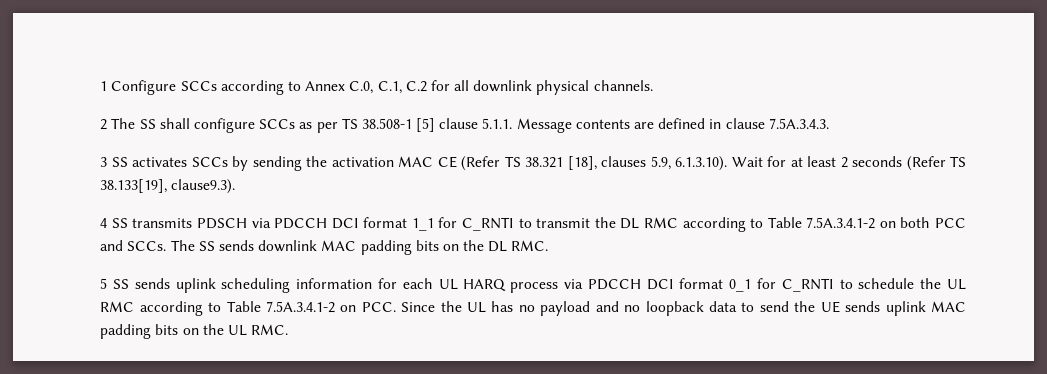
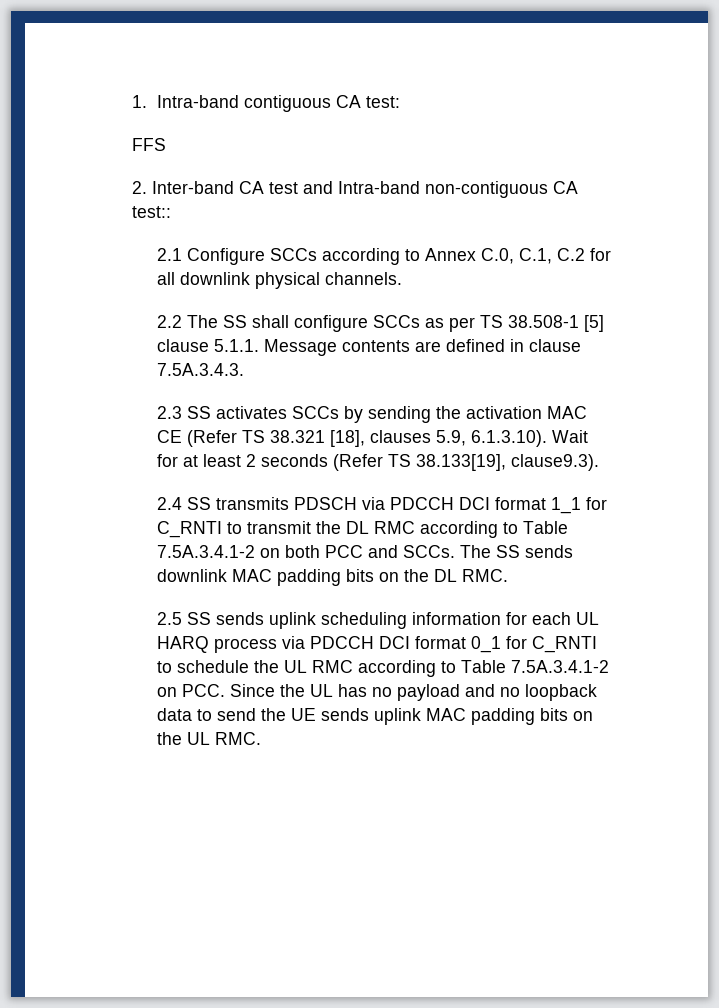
[100,81,108,91] 1 -> [132,95,401,112] [132,138,167,151] [132,181,579,198] [132,206,172,218] [157,248,183,261] 1. Intra-band contiguous CA test: // FFS // 2. Inter-band CA test and Intra-band non-contiguous CA test:: // 2.1
[100,119,108,130] 2 -> [157,315,183,328] 2.2
[100,157,108,167] 3 -> [157,406,183,419] 2.3
[100,218,108,228] 4 -> [157,497,183,510] 2.4
[100,278,108,289] 5 -> [157,612,183,625] 2.5

